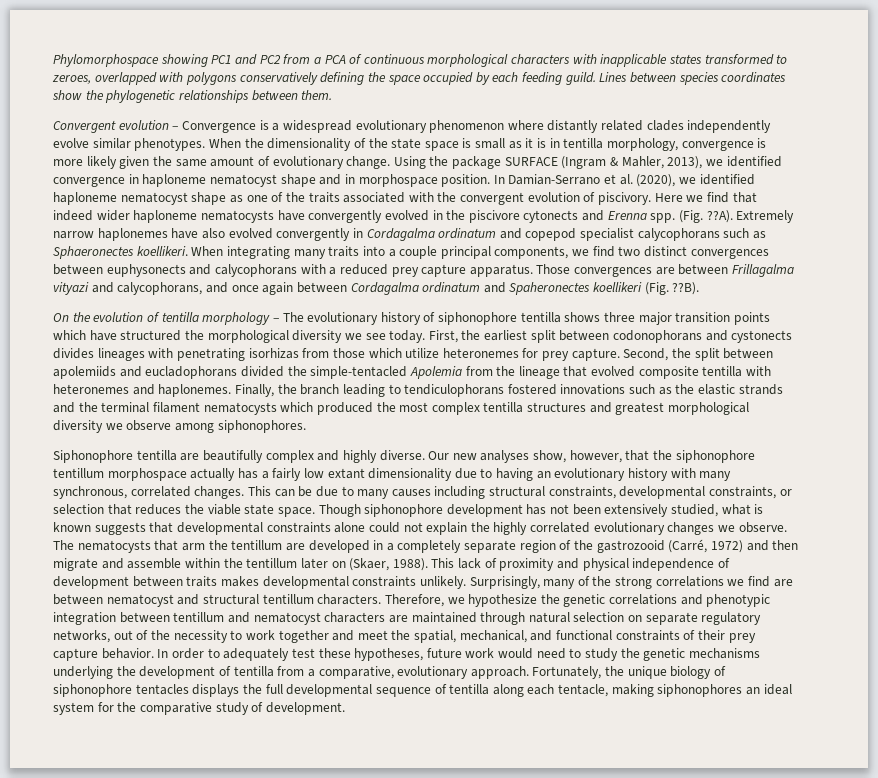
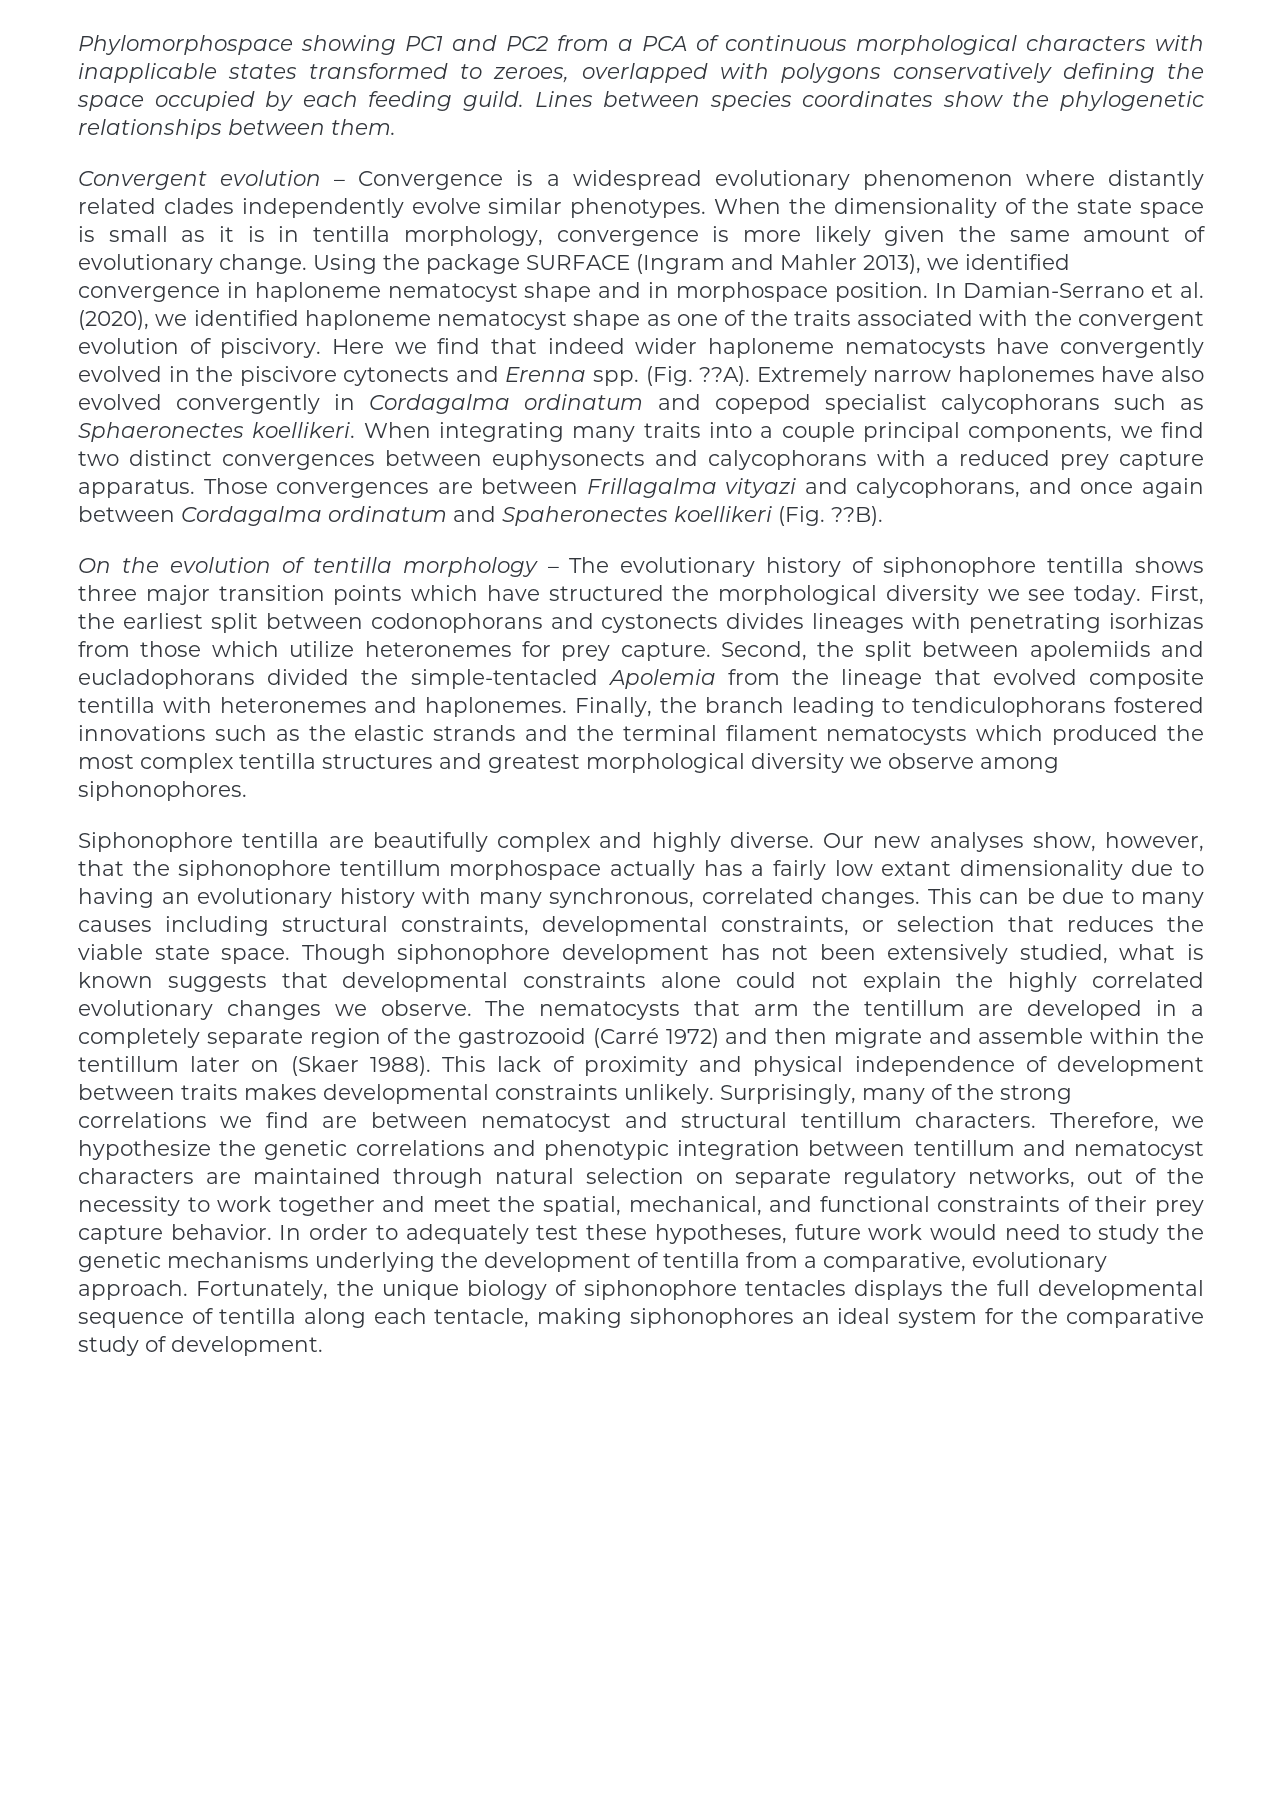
[610,156,664,169] & Mahler, -> [731,254,857,270] and Mahler
[668,539,708,553] (Carré, -> [592,1028,659,1048] (Carré
[349,558,390,571] (Skaer, -> [290,1056,359,1076] (Skaer

